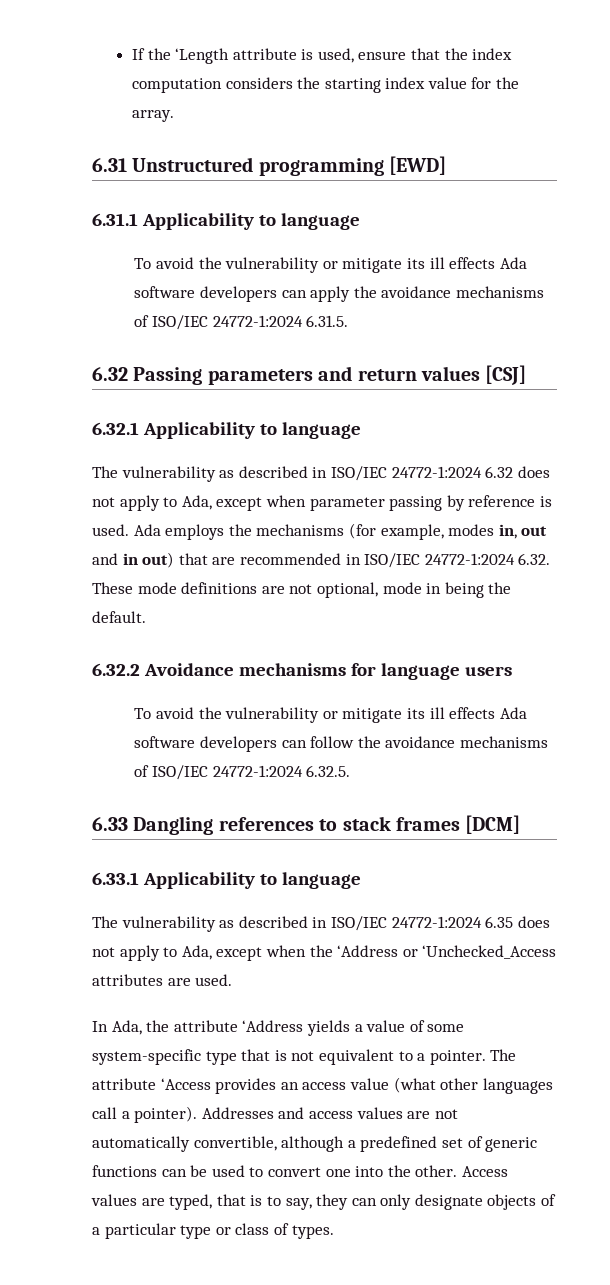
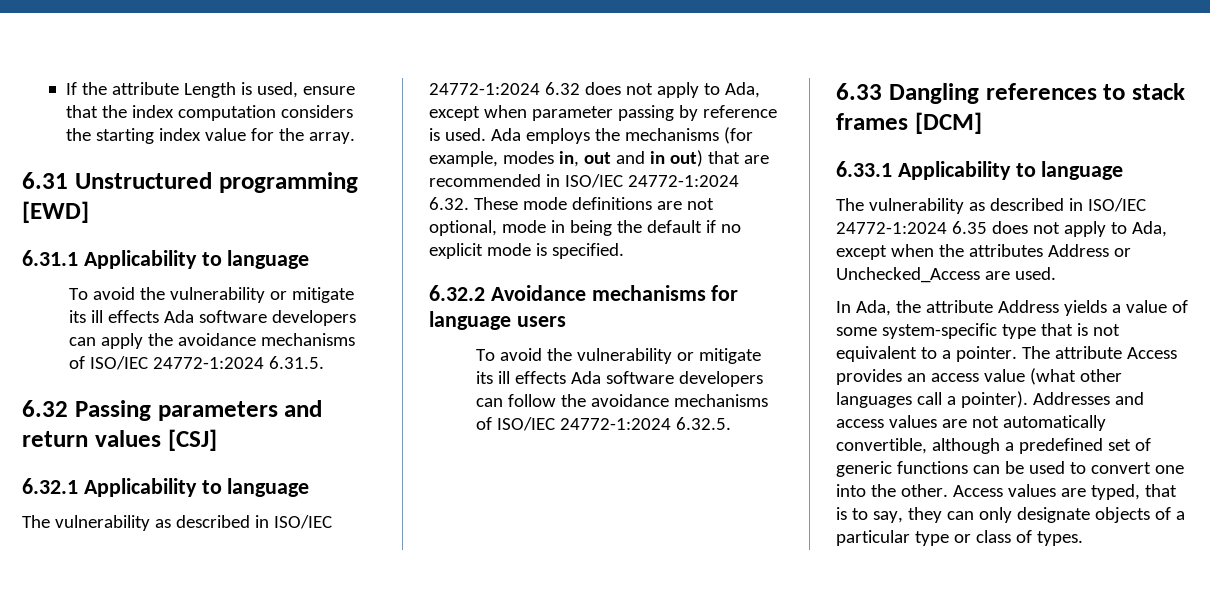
[175,48,297,64] ‘Length attribute -> [111,82,236,98] attribute Length
[92,611,146,623] default. -> [646,220,741,233] [429,243,624,259] default if no explicit mode is specified.
[337,945,557,959] [92,974,163,986] ‘Address or ‘Unchecked_Access attributes -> [968,244,1131,257] [836,267,980,283] attributes Address or Unchecked_Access
[242,1020,304,1032] ‘Address -> [997,300,1059,313] Address
[160,1078,211,1090] ‘Access -> [1126,347,1177,359] Access

